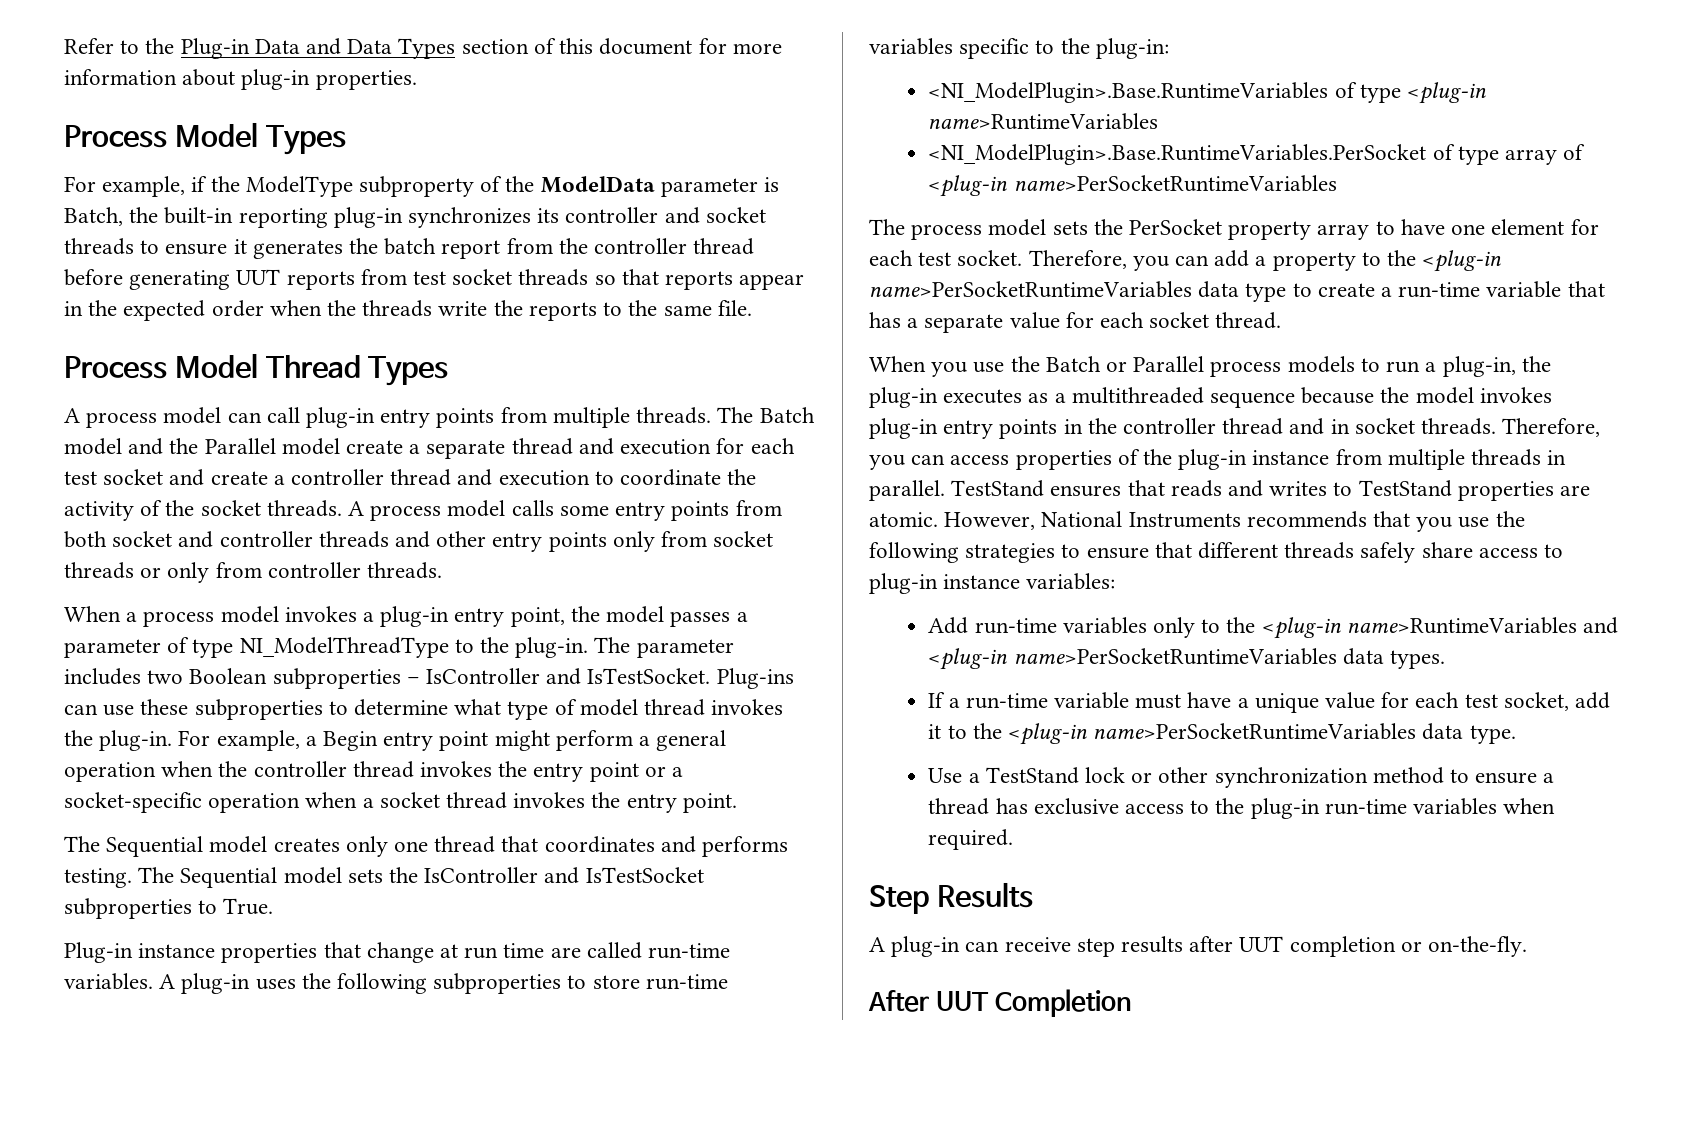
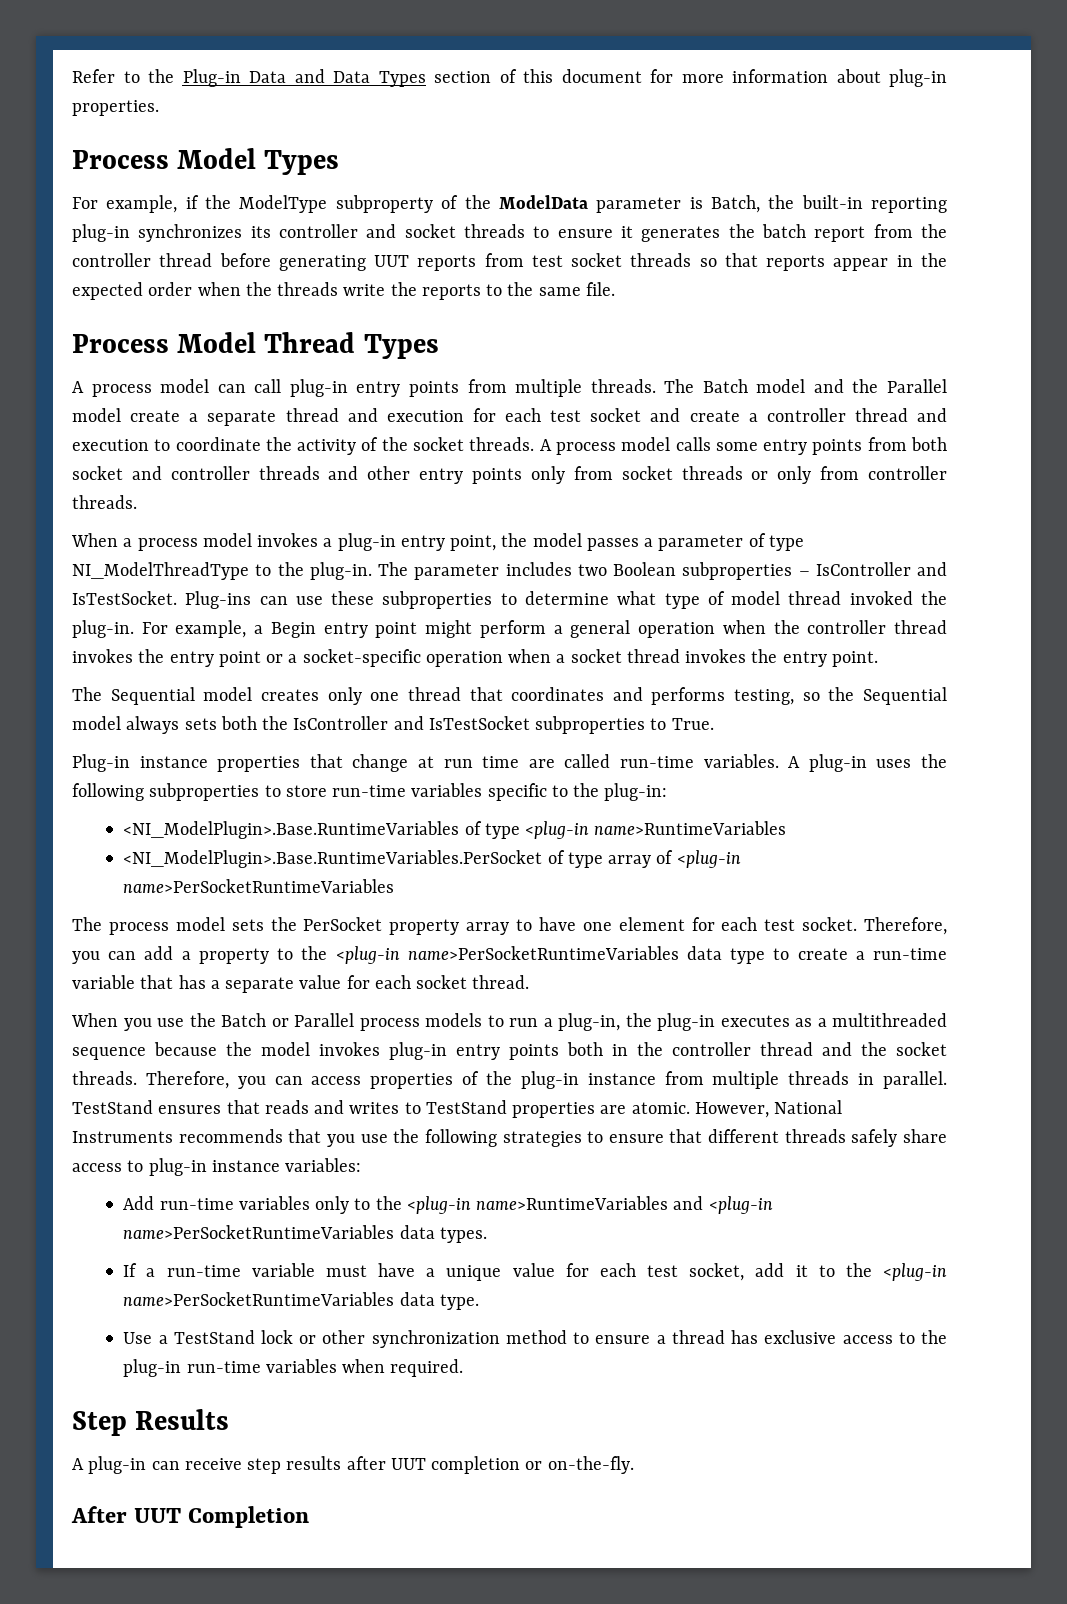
[711,699,784,715] invokes -> [849,591,913,605] invoked
[64,867,383,888] testing. The Sequential model sets -> [734,687,947,705] [72,716,257,734] testing, so the Sequential model always sets both
(1058, 429) none -> [567,1042,603,1056] both
[1330,419,1350,434] in -> [861,1042,887,1056] the

